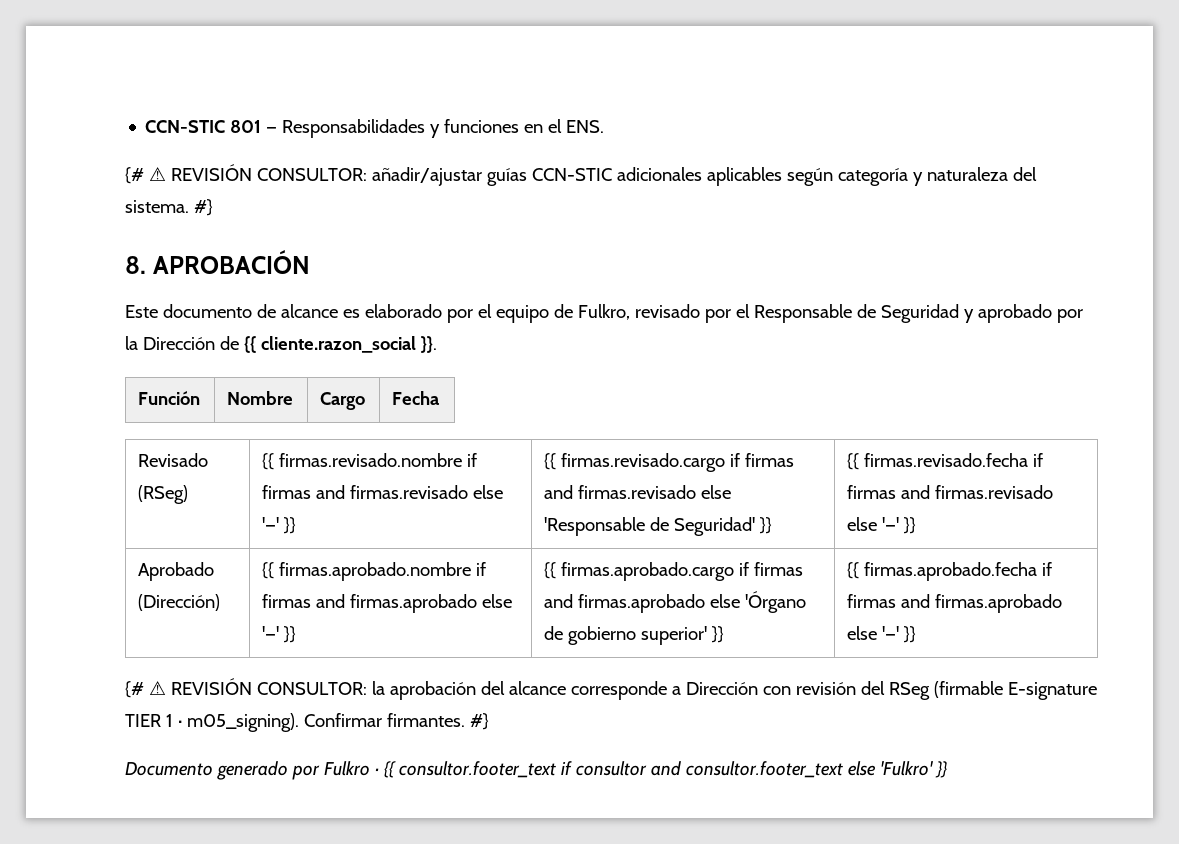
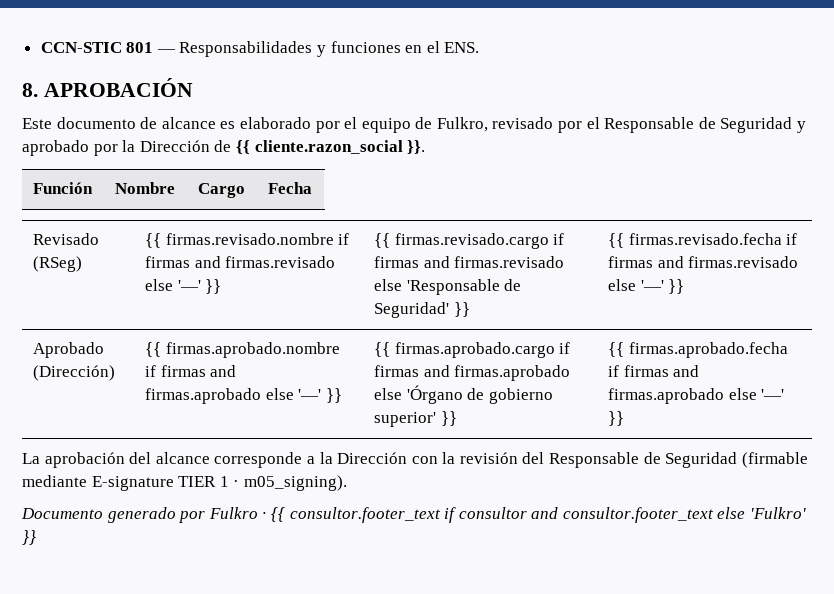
[125,164,1037,186] [125,199,213,216] // {# ⚠ REVISIÓN CONSULTOR: añadir/ajustar guías CCN-STIC adicionales aplicables según categoría y naturaleza del sistema. #} -> (480, 47) none
[125,678,385,698] {# ⚠ REVISIÓN CONSULTOR: la -> [22,453,40,464] La
(681, 690) none -> [319,452,333,464] la
(791, 690) none -> [442,452,456,464] la
[888,681,1003,700] RSeg (firmable -> [549,452,808,468] [22,475,87,487] Responsable de Seguridad (firmable mediante
[303,713,489,730] Confirmar firmantes. #} -> (347, 483) none

